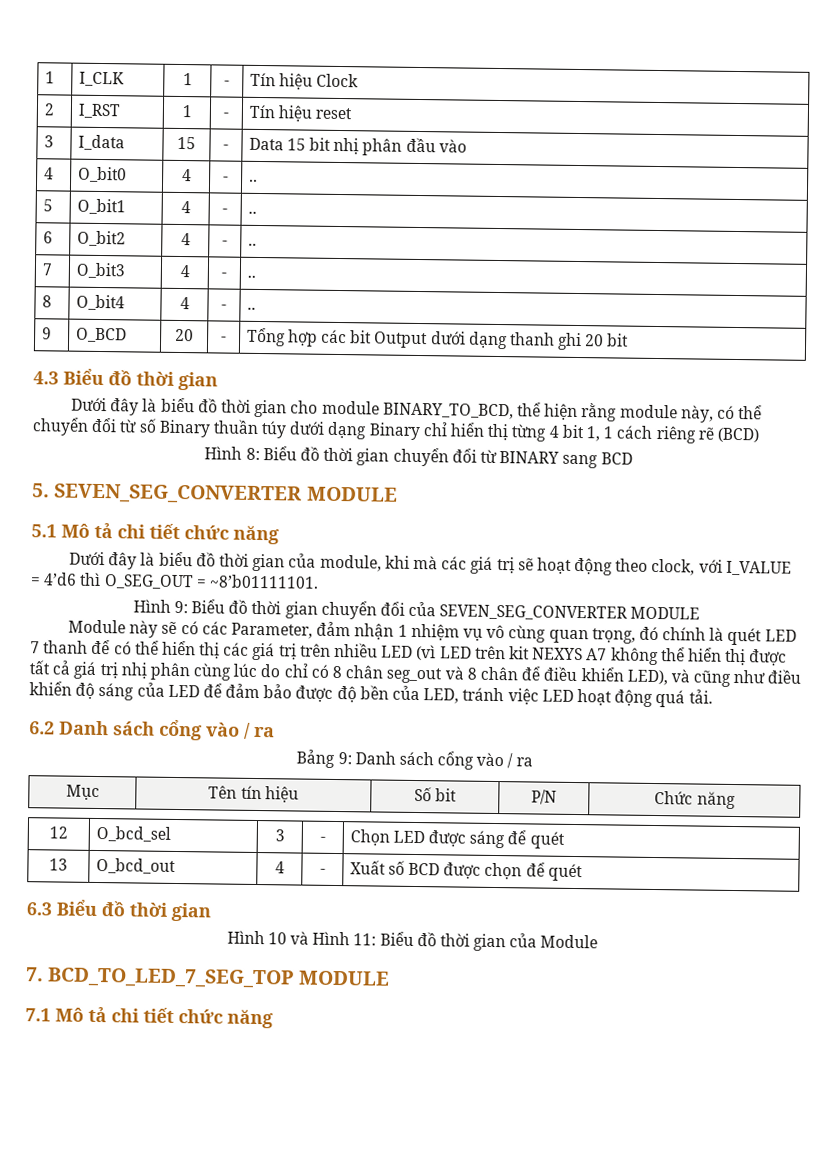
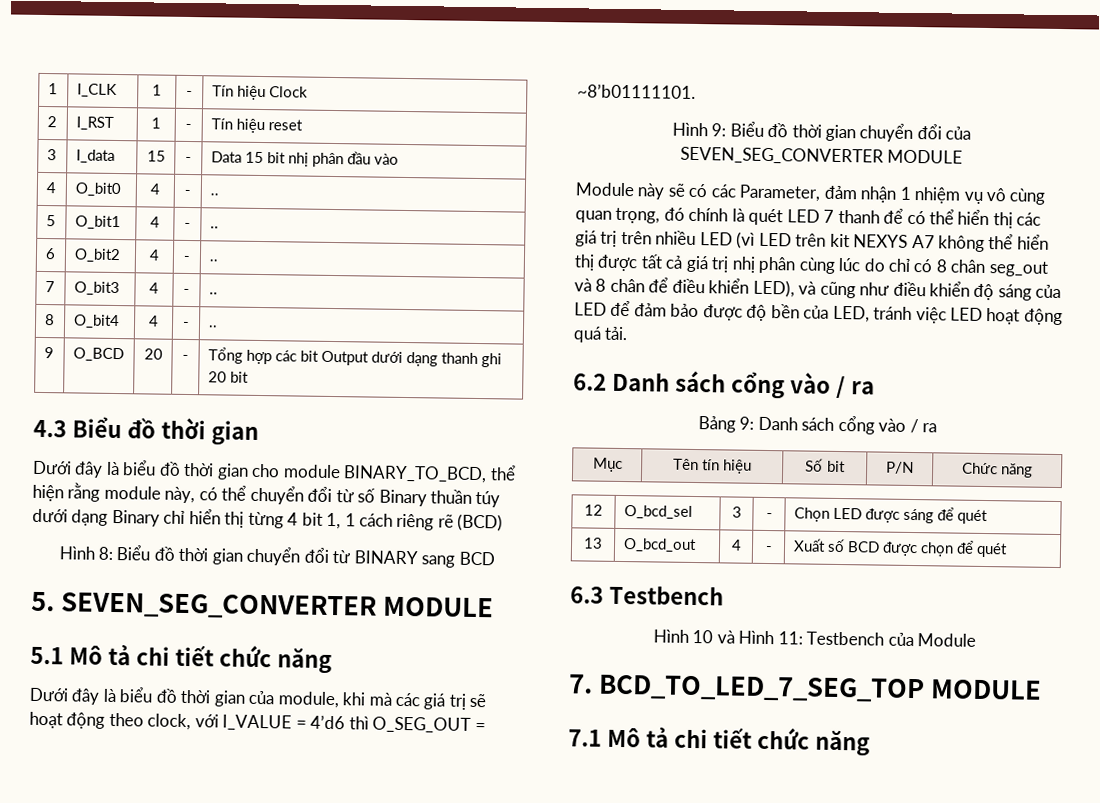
[56,899,211,922] Biểu đồ thời gian -> [608,585,724,606] Testbench
[379,931,507,952] Biểu đồ thời gian -> [806,631,885,646] Testbench

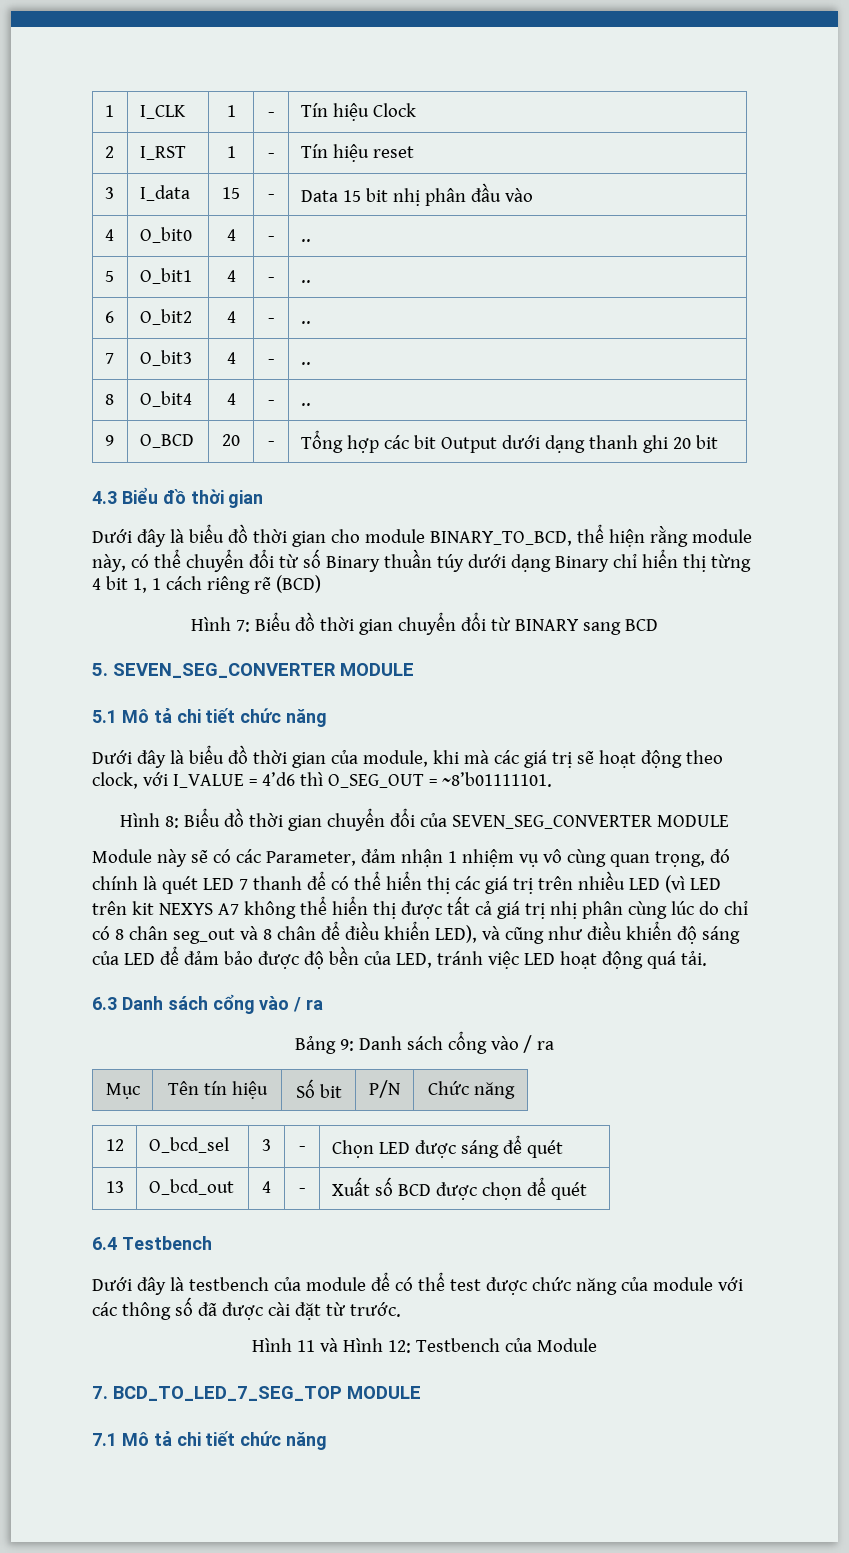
[97,546,113,560] 8: -> [236,620,251,632] 7:
[711,123,727,137] 9: -> [165,816,180,828] 8:
[573,373,607,391] 6.2 -> [92,997,117,1010] 6.3
[570,585,724,606] [652,629,714,644] 6.3 Testbench // Hình 10 -> [92,1236,212,1250] [92,1272,743,1295] [92,1297,401,1320] [252,1338,316,1352] 6.4 Testbench // Dưới đây là testbench của module để có thể test được chức năng của module với các thông số đã được cài đặt từ trước. // Hình 11
[777,631,803,645] 11: -> [387,1340,411,1353] 12:

